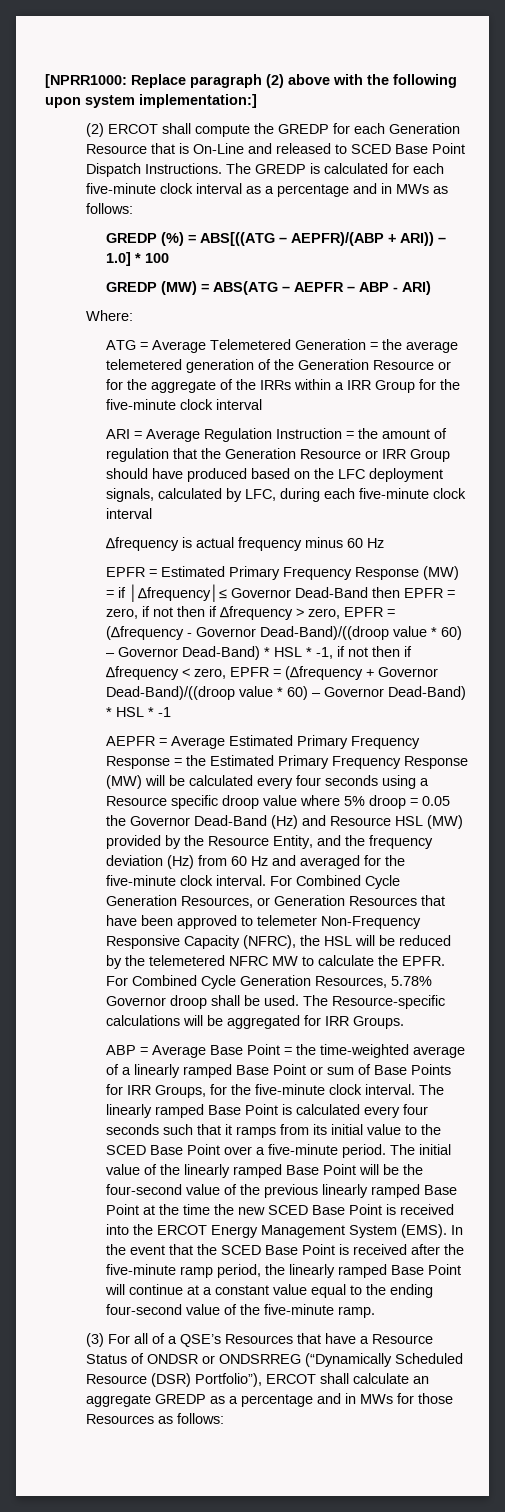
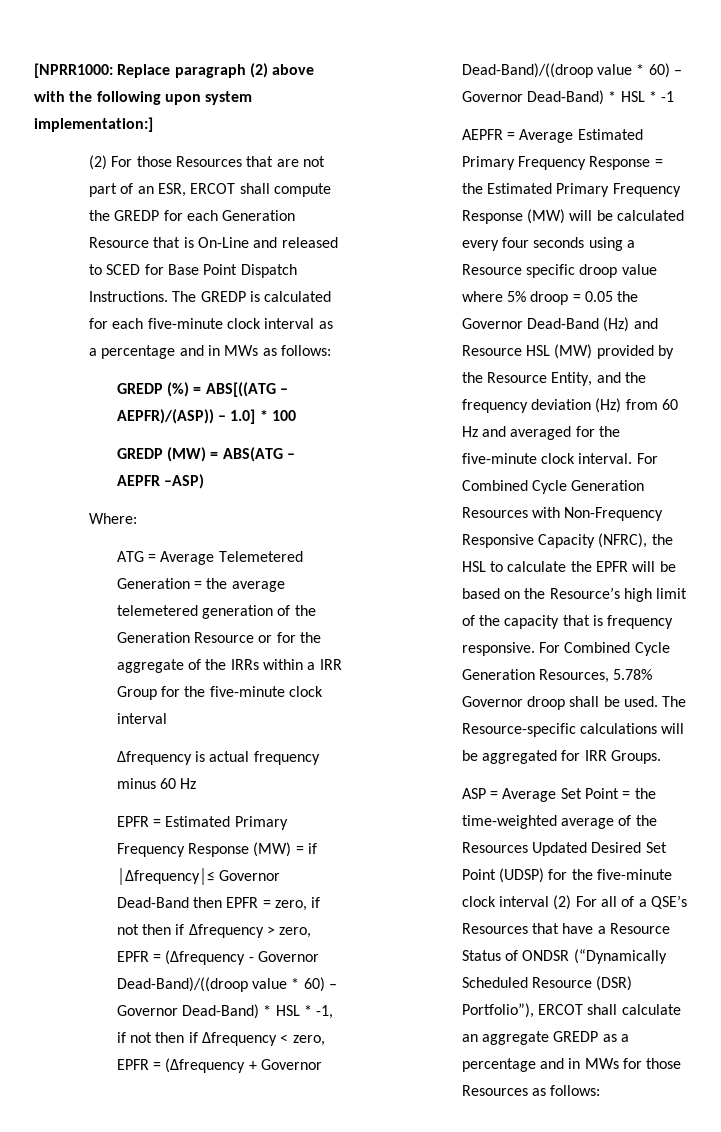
(104, 130) none -> [111,156,326,167] [89,183,187,197] For those Resources that are not part of an ESR,
(391, 149) none -> [144,264,164,275] for
[291,232,435,246] AEPFR)/(ABP + ARI)) -> [116,409,214,424] AEPFR)/(ASP))
[347,281,432,295] – ABP - ARI) -> [163,474,204,489] –ASP)
[106,428,448,442] [106,448,451,462] [106,468,444,482] [106,488,467,502] [106,508,153,519] // ARI = Average Regulation Instruction = the amount of regulation that the Generation Resource or IRR Group should have produced based on the LFC deployment signals, calculated by LFC, during each five-minute clock interval -> (167, 718) none
[181,895,446,908] [106,915,318,929] Resources, or Generation Resources that have been approved to telemeter -> [461,507,560,518] Resources with
[355,935,452,946] [106,955,446,969] will be reduced by the telemetered NFRC MW to calculate the EPFR. -> [489,561,676,572] [461,587,688,602] [461,615,674,629] [461,642,535,656] to calculate the EPFR will be based on the Resource’s high limit of the capacity that is frequency responsive.
[106,1045,244,1058] ABP = Average Base -> [461,788,582,802] ASP = Average Set
[122,1064,452,1078] [106,1084,445,1098] [106,1104,429,1118] [106,1124,442,1138] [106,1144,452,1158] [106,1164,424,1178] [106,1184,458,1198] [106,1204,455,1215] [106,1224,464,1238] [106,1244,465,1255] [106,1264,462,1278] [105,1284,434,1298] [106,1304,376,1318] [85,1333,104,1347] a linearly ramped Base Point or sum of Base Points for IRR Groups, for the five-minute clock interval. The linearly ramped Base Point is calculated every four seconds such that it ramps from its initial value to the SCED Base Point over a five-minute period. The initial value of the linearly ramped Base Point will be the four-second value of the previous linearly ramped Base Point at the time the new SCED Base Point is received into the ERCOT Energy Management System (EMS). In the event that the SCED Base Point is received after the five-minute ramp period, the linearly ramped Base Point will continue at a constant value equal to the ending four-second value of the five-minute ramp. // (3) -> [635,815,657,826] [461,842,667,856] [461,868,672,883] [461,895,572,910] the Resources Updated Desired Set Point (UDSP) for the five-minute clock interval (2)
[201,1354,301,1364] or ONDSRREG -> (570, 955) none

